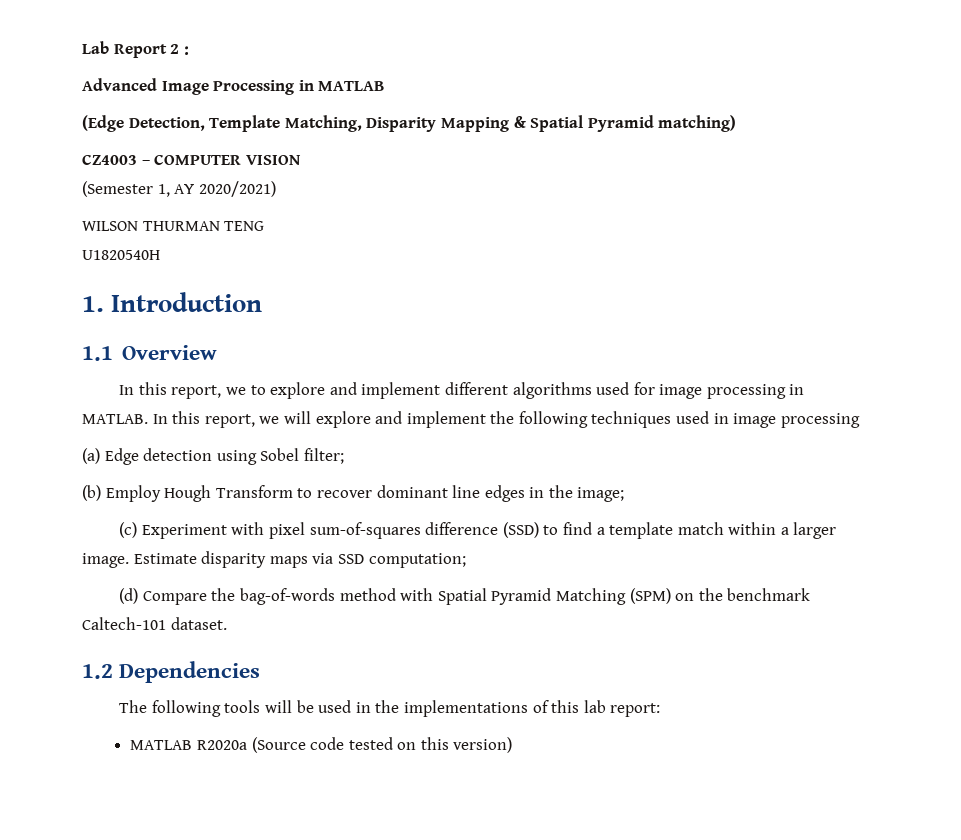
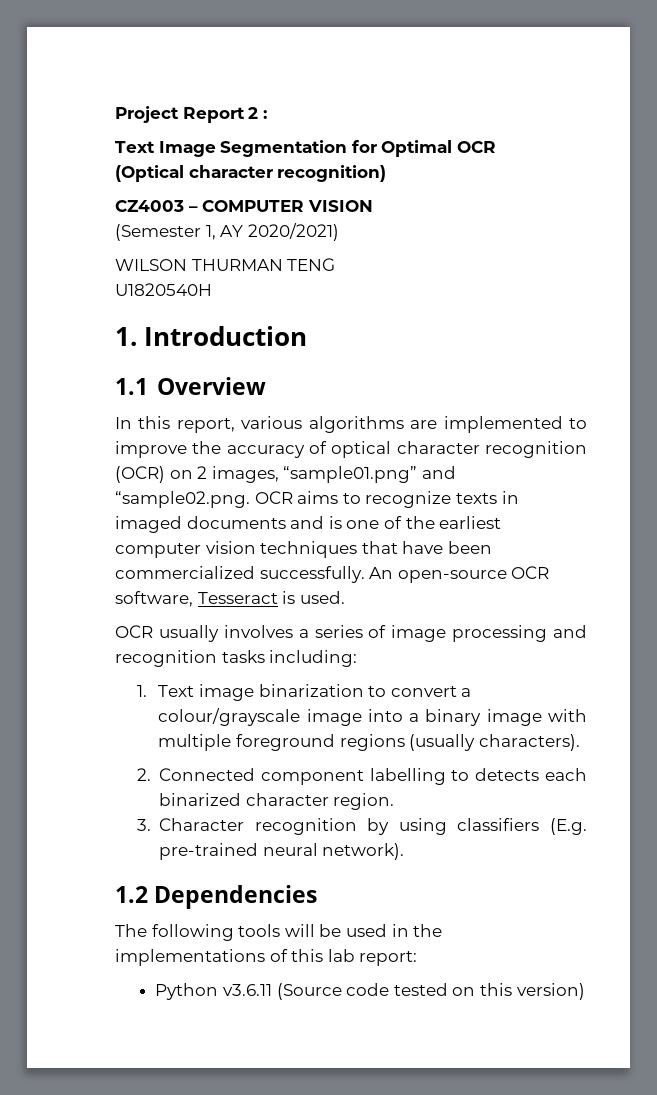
[82,41,109,54] Lab -> [115,106,179,123] Project
[82,78,386,95] [82,115,737,132] Advanced Image Processing in MATLAB // (Edge Detection, Template Matching, Disparity Mapping & Spatial Pyramid matching) -> [115,140,496,157] [115,165,387,182] Text Image Segmentation for Optimal OCR // (Optical character recognition)
[225,382,805,399] [82,411,860,428] [82,448,344,465] [82,485,625,502] [119,522,837,539] [82,551,466,568] [119,588,811,605] [82,617,227,630] we to explore and implement different algorithms used for image processing in MATLAB. In this report, we will explore and implement the following techniques used in image processing // (a) Edge detection using Sobel filter; // (b) Employ Hough Transform to recover dominant line edges in the image; // (c) Experiment with pixel sum-of-squares difference (SSD) to find a template match within a larger image. Estimate disparity maps via SSD computation; // (d) Compare the bag-of-words method with Spatial Pyramid Matching (SPM) on the benchmark Caltech-101 dataset. -> [241,416,587,433] [115,441,587,458] [115,466,456,483] [115,491,519,508] [115,516,502,533] [115,541,492,558] [115,566,550,583] [115,591,345,607] [115,625,587,642] [115,650,358,667] [136,684,472,701] [158,708,587,726] [158,734,580,751] [136,768,587,785] [159,793,395,810] [136,818,587,835] [159,843,405,860] various algorithms are implemented to improve the accuracy of optical character recognition (OCR) on 2 images, “sample01.png” and “sample02.png. OCR aims to recognize texts in imaged documents and is one of the earliest computer vision techniques that have been commercialized successfully. An open-source OCR software, Tesseract is used. // OCR usually involves a series of image processing and recognition tasks including: // 1. Text image binarization to convert a colour/grayscale image into a binary image with multiple foreground regions (usually characters). // 2. Connected component labelling to detects each binarized character region. // 3. Character recognition by using classifiers (E.g. pre-trained neural network).
[130,740,247,750] MATLAB R2020a -> [155,983,273,1000] Python v3.6.11

